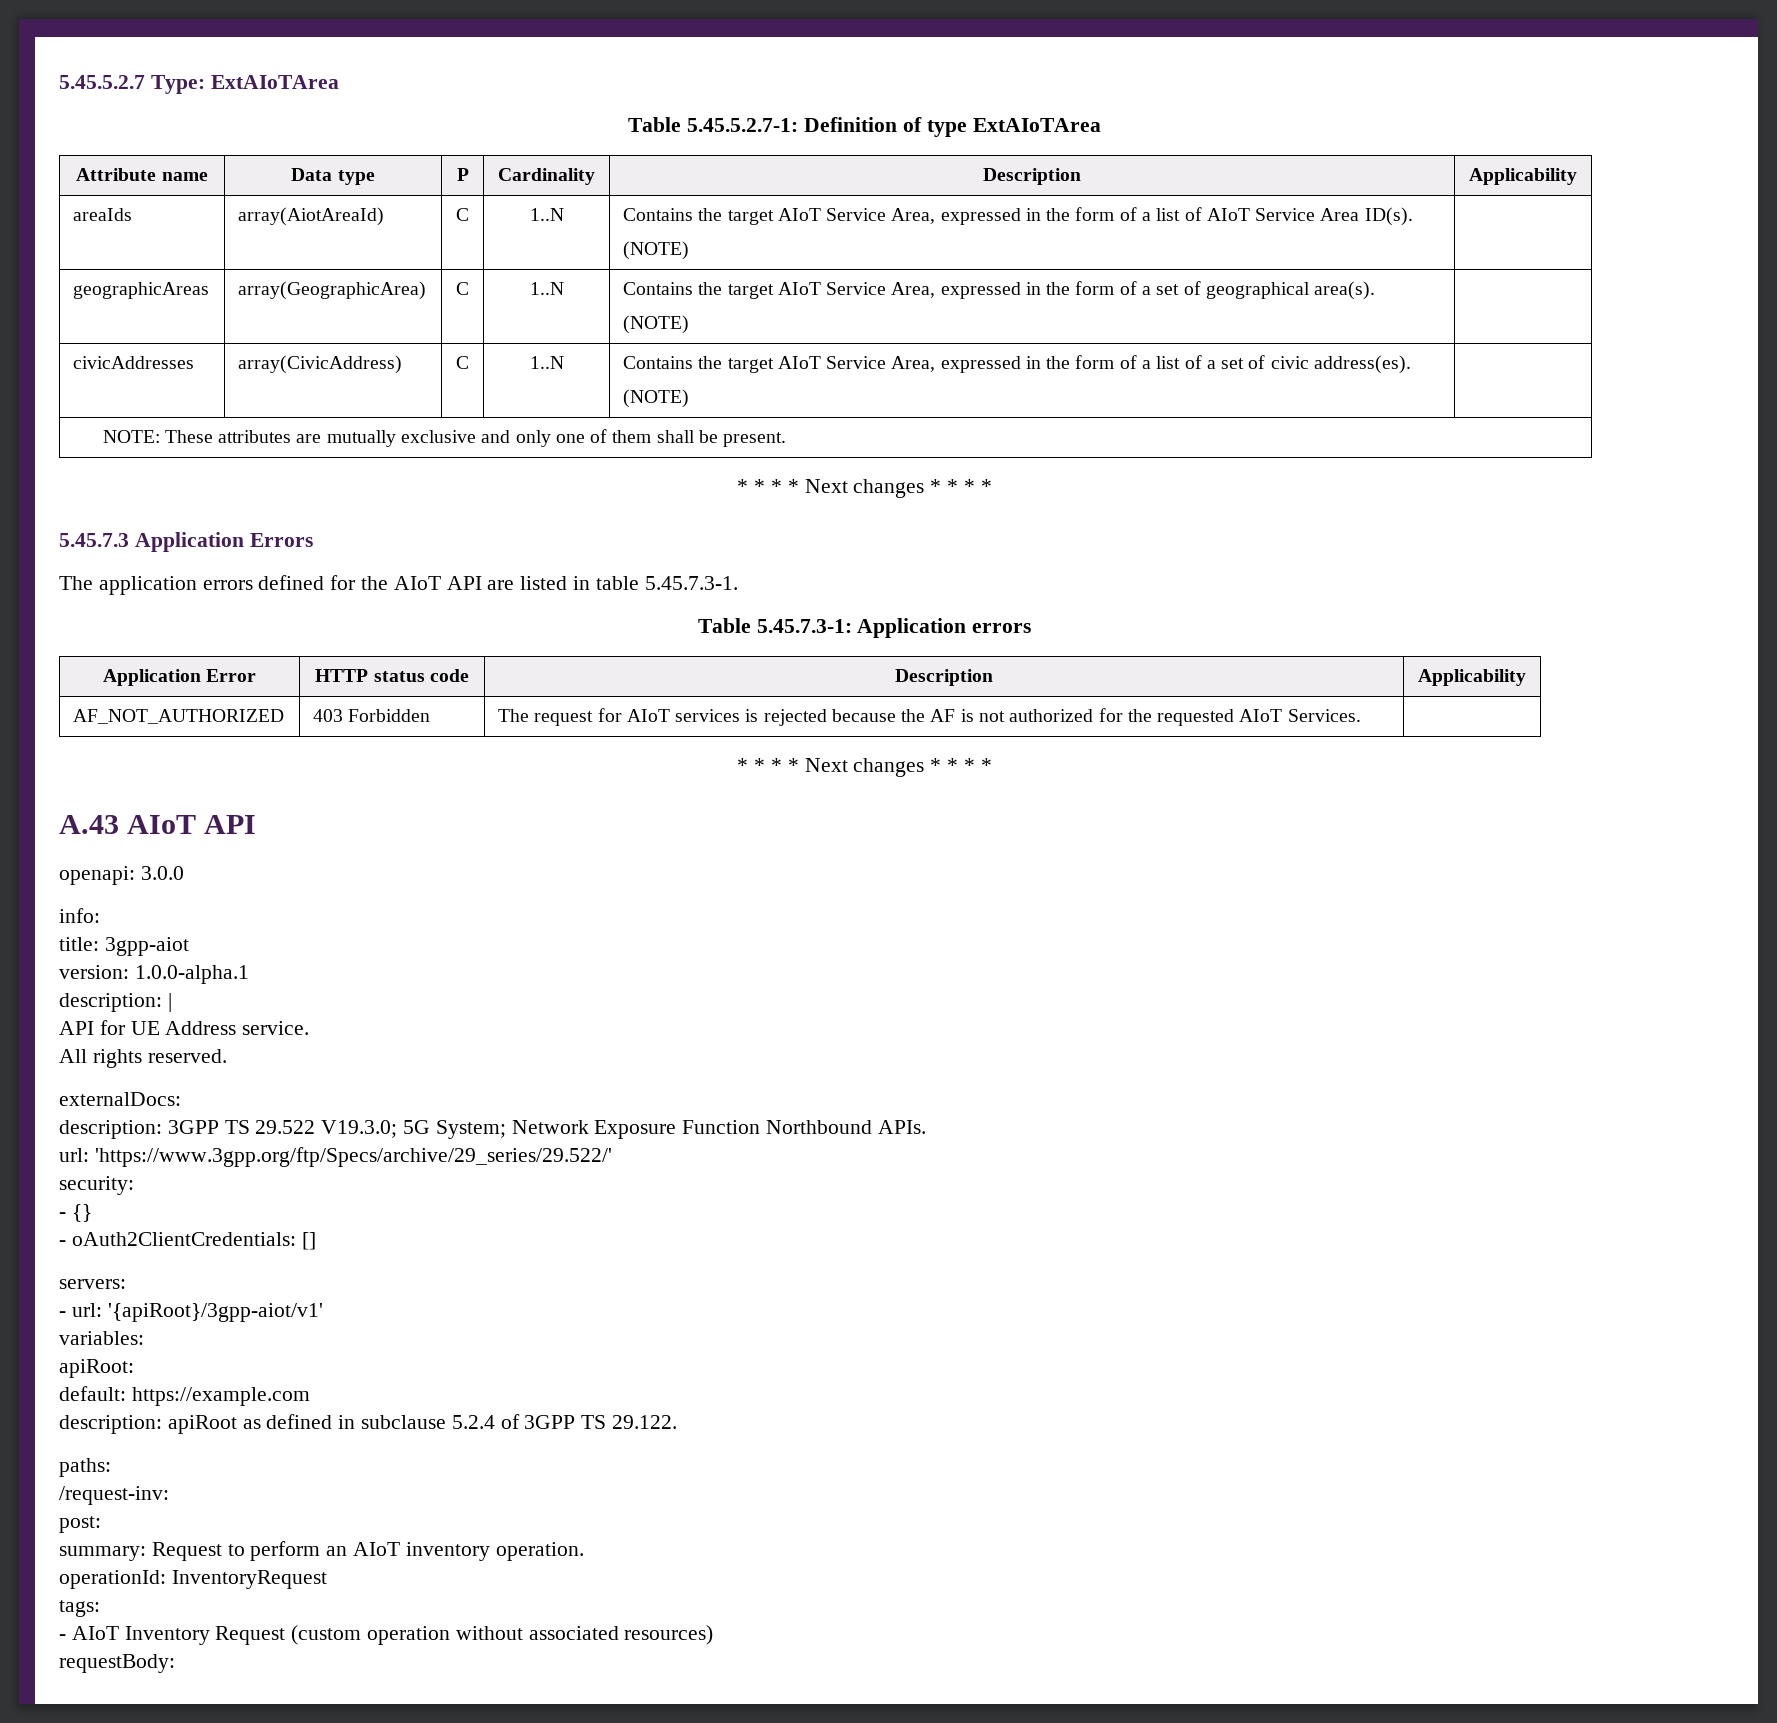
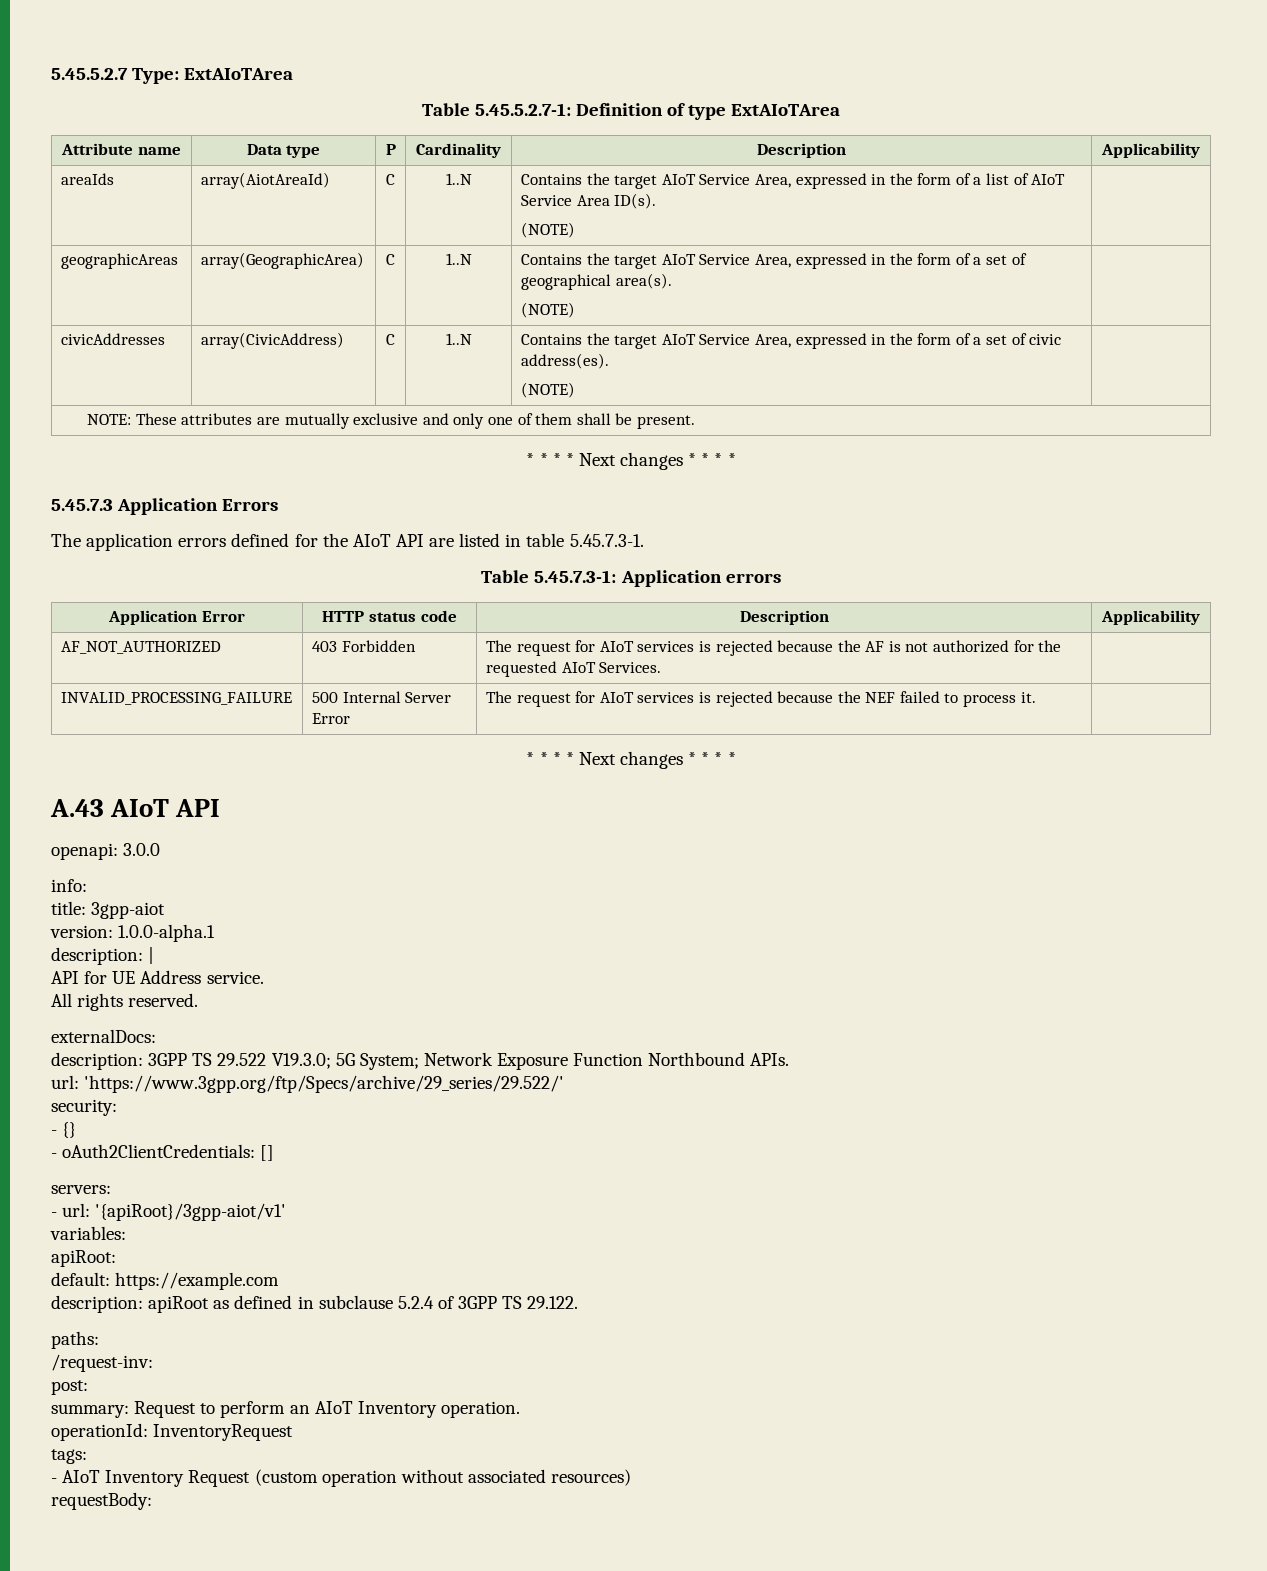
[1156,355,1216,369] list of a -> (982, 341) none
(1361, 715) none -> [60,692,292,705] [311,691,452,703] [311,713,350,724] [485,691,1036,707] // INVALID_PROCESSING_FAILURE | 500 Internal Server Error | The request for AIoT services is rejected because the NEF failed to process it. |
[405,1542,490,1561] inventory -> [357,1401,437,1418] Inventory

